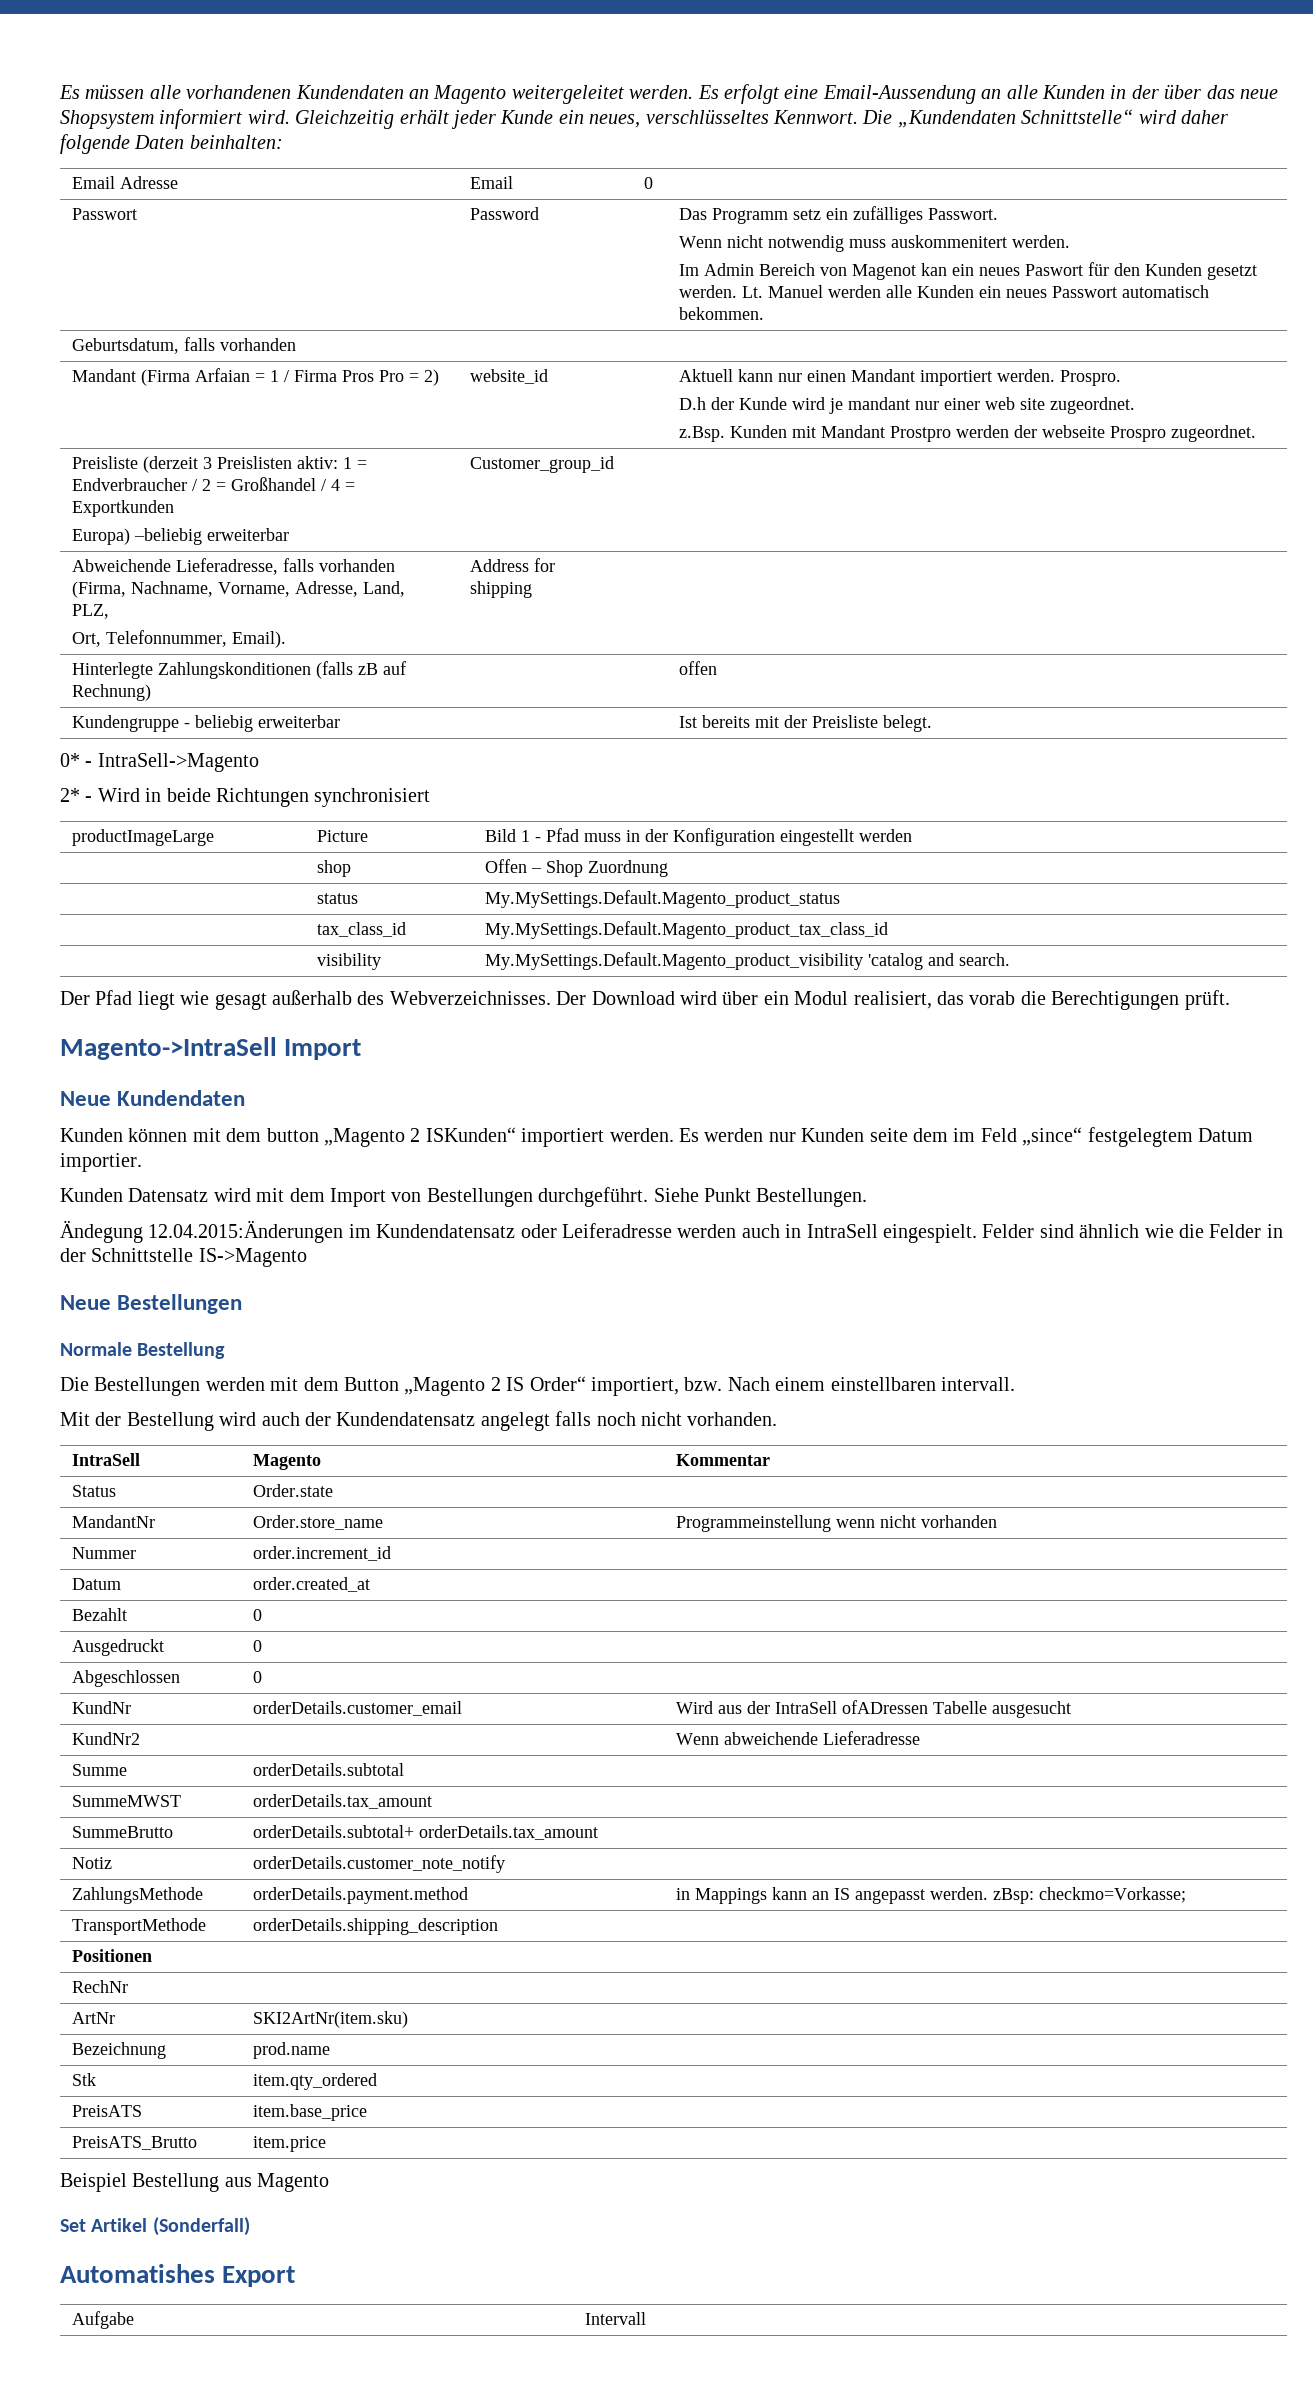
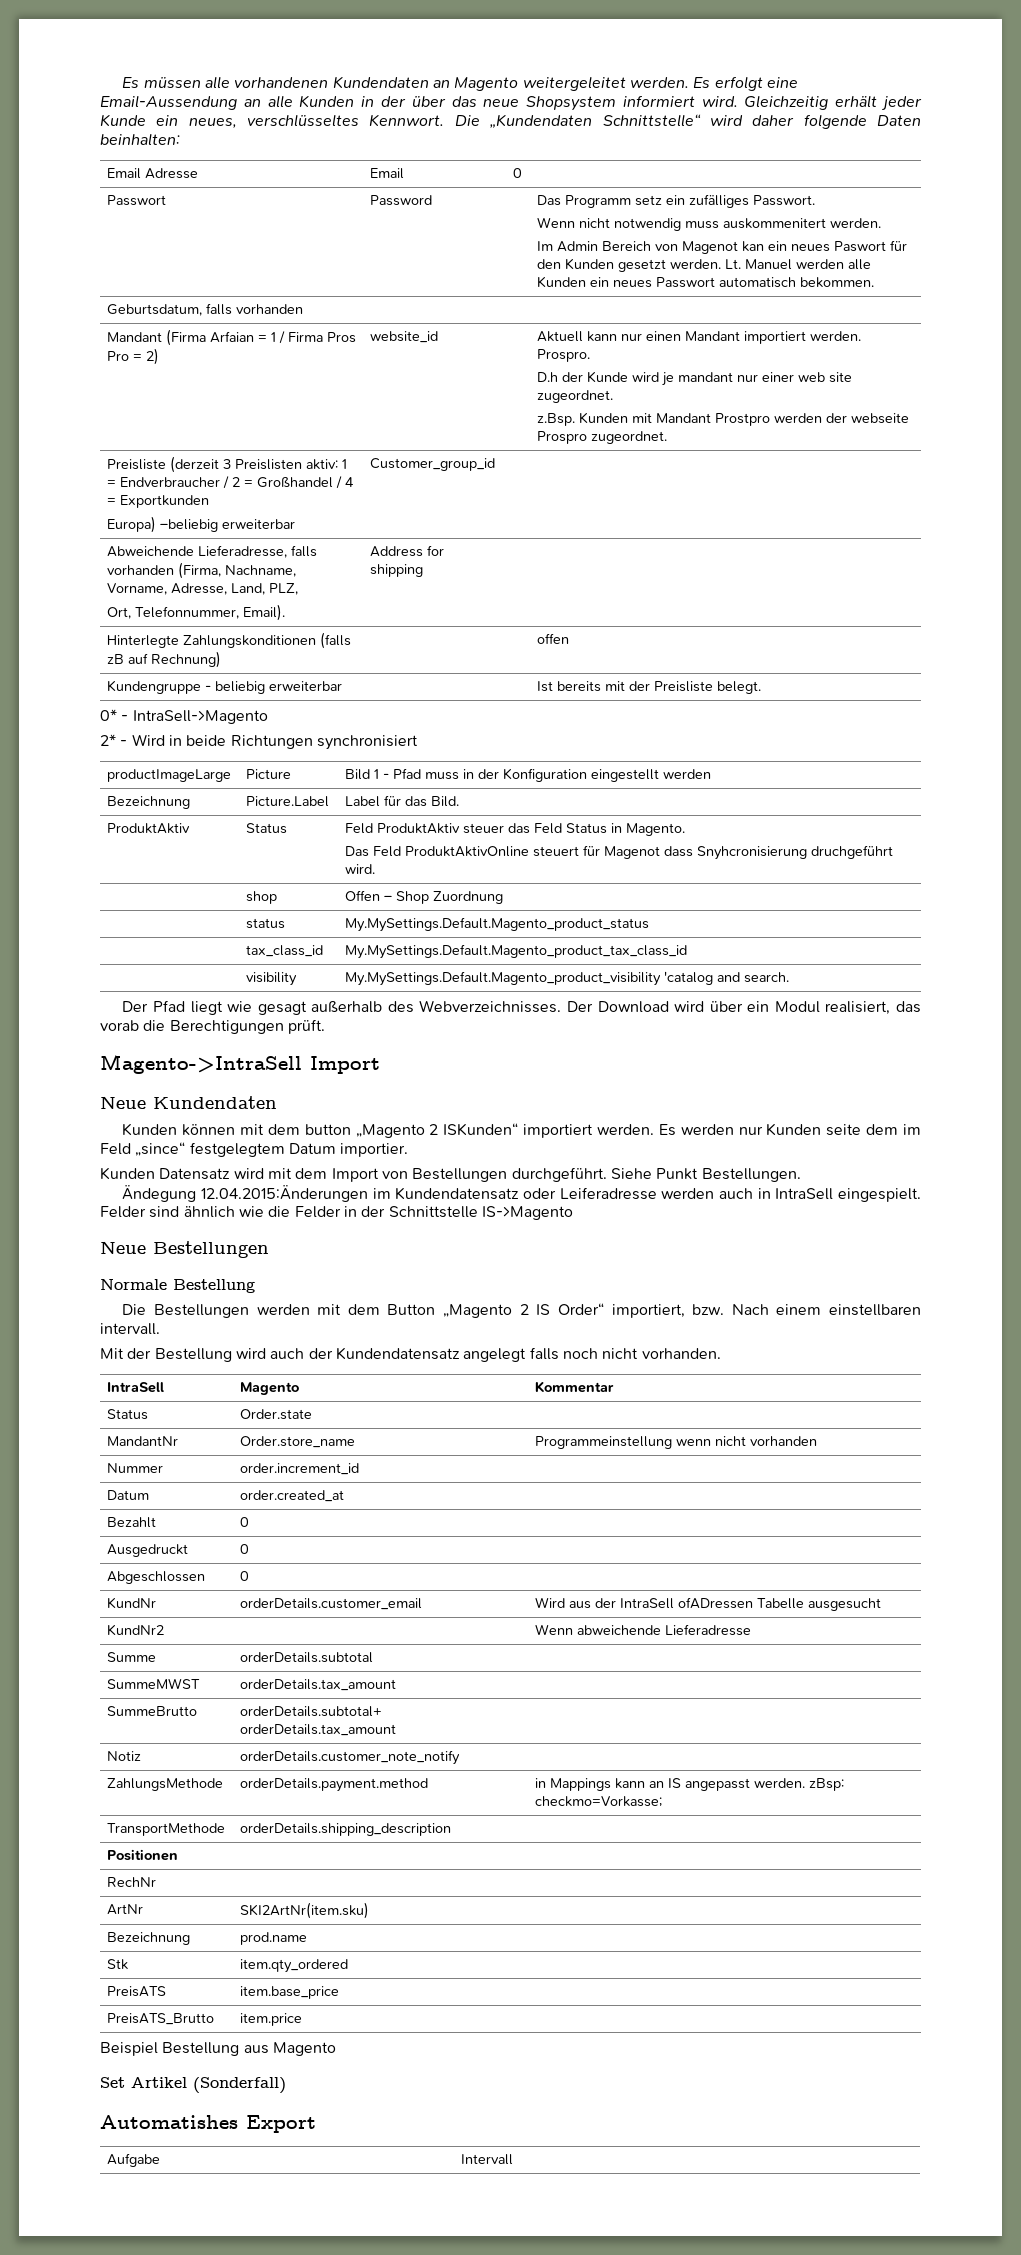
(913, 835) none -> [107,796,191,809] [246,796,330,807] [345,795,460,807] [107,823,191,834] [246,823,288,834] [345,823,686,836] [345,845,894,860] [345,864,376,874] // Bezeichnung | Picture.Label | Label für das Bild. // ProduktAktiv | Status | Feld ProduktAktiv steuer das Feld Status in Magento. // Das Feld ProduktAktivOnline steuert für Magenot dass Snyhcronisierung druchgeführt wird.

